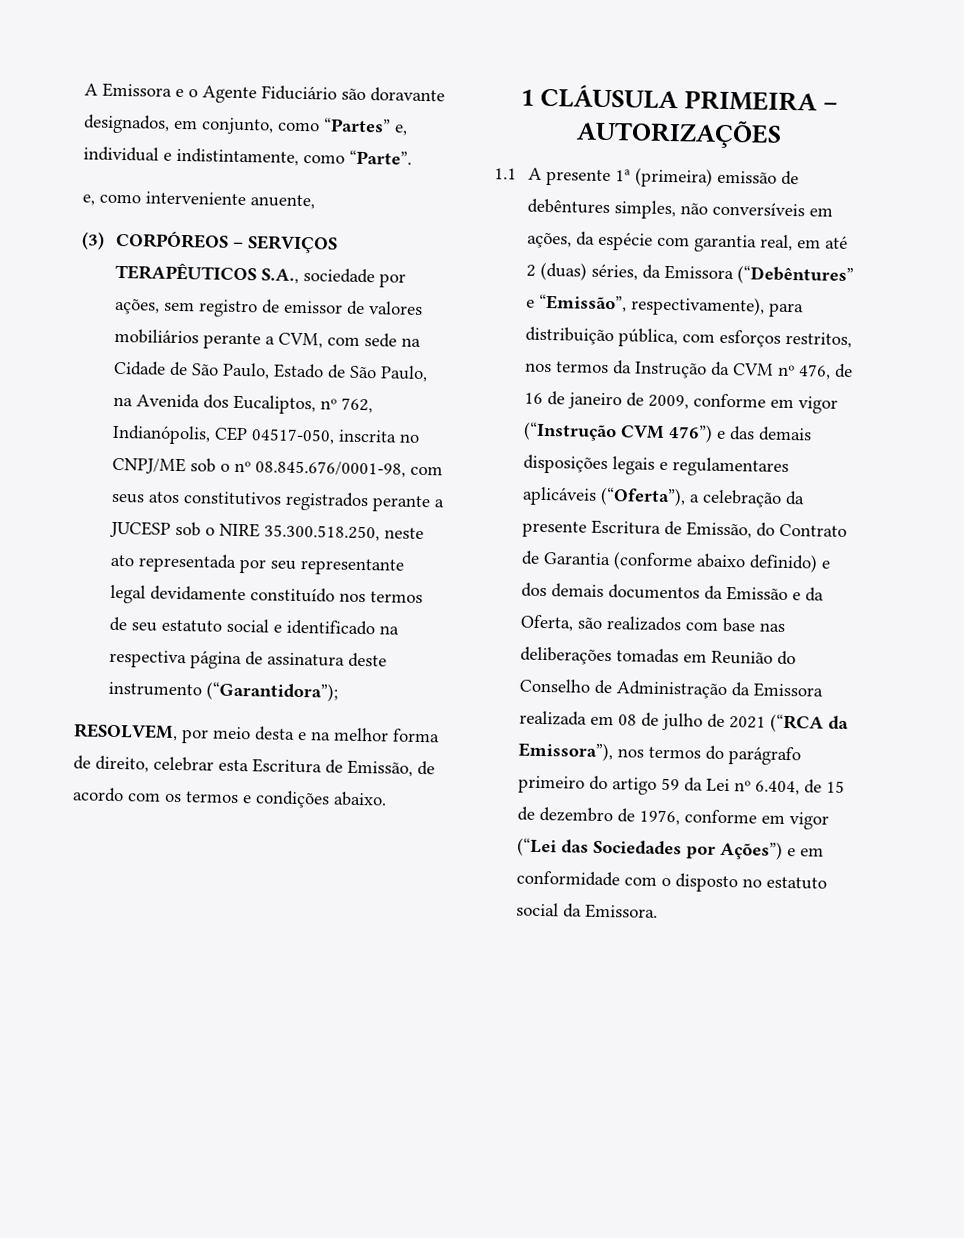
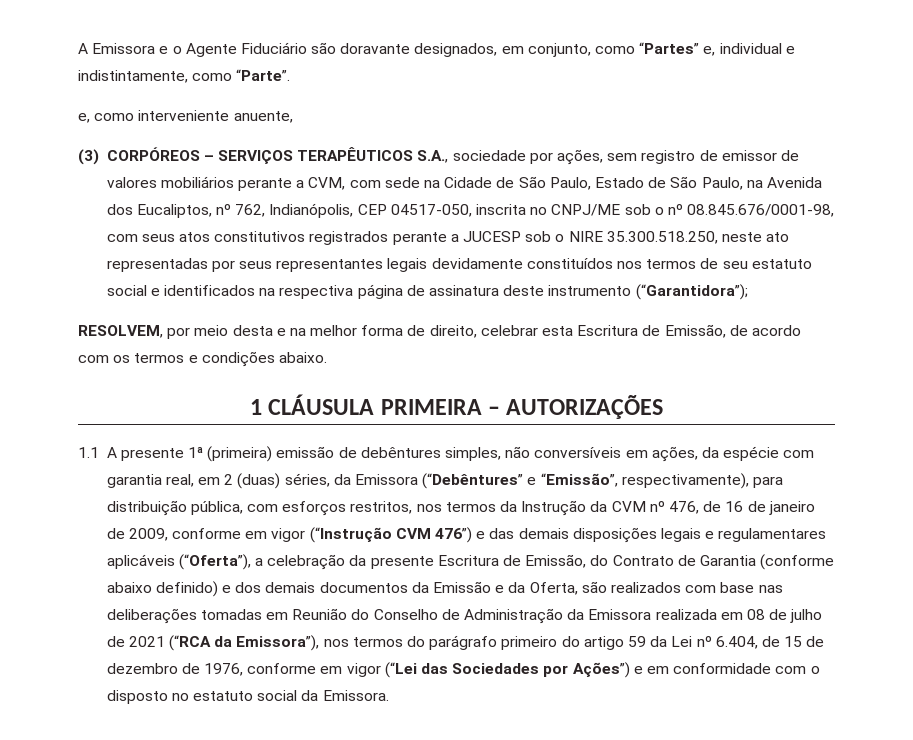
[138,553,405,576] [110,584,336,604] representada por seu representante legal devidamente constituído -> [106,258,613,272] representadas por seus representantes legais devidamente constituídos
[286,619,376,636] identificado -> [164,285,256,296] identificados
[825,235,849,249] até -> (221, 481) none

